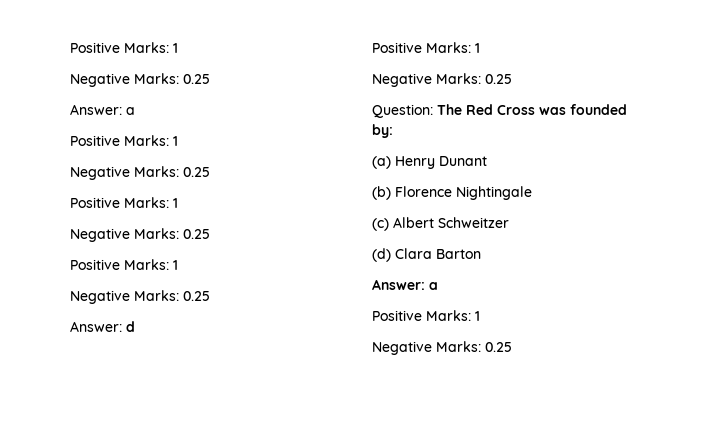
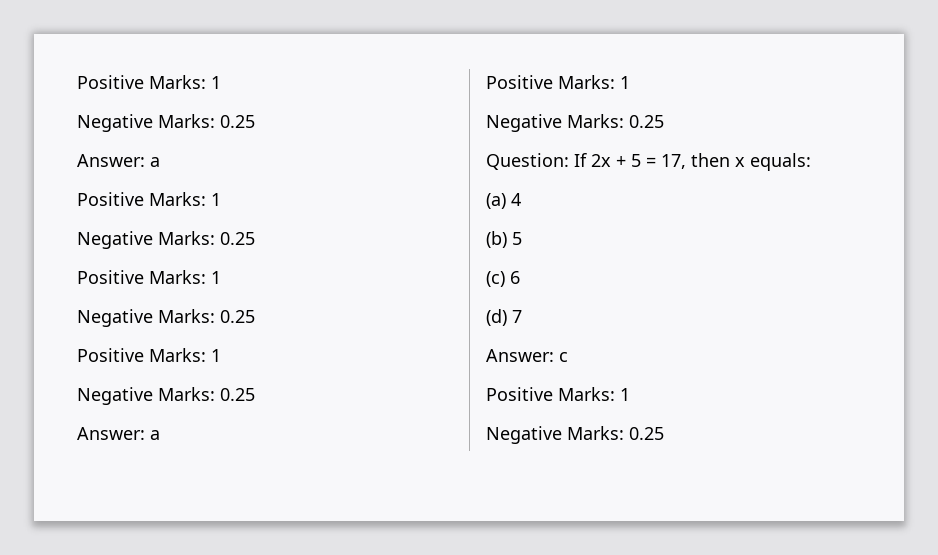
[126,321,135,332] d -> [150,430,160,440] a
[437,104,627,115] [372,124,393,138] The Red Cross was founded by: -> [574,153,811,171] If 2x + 5 = 17, then x equals:
[395,156,487,169] Henry Dunant -> [511,193,521,206] 4
[395,186,532,200] Florence Nightingale -> [512,232,522,245] 5
[393,217,509,228] Albert Schweitzer -> [510,271,520,284] 6
[395,248,481,259] [372,279,438,290] Clara Barton // Answer: a -> [512,310,522,323] [486,349,568,362] 7 // Answer: c

